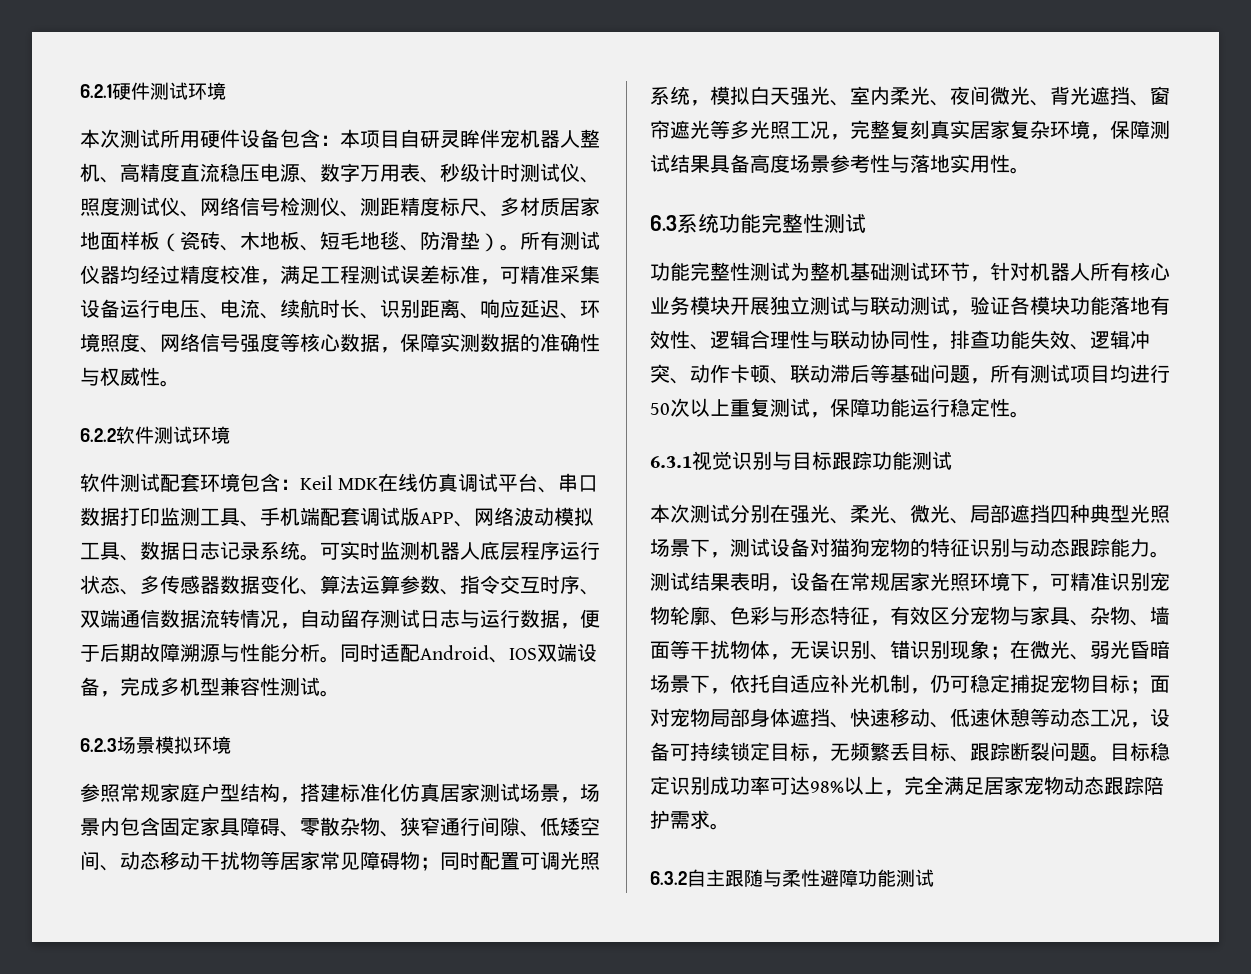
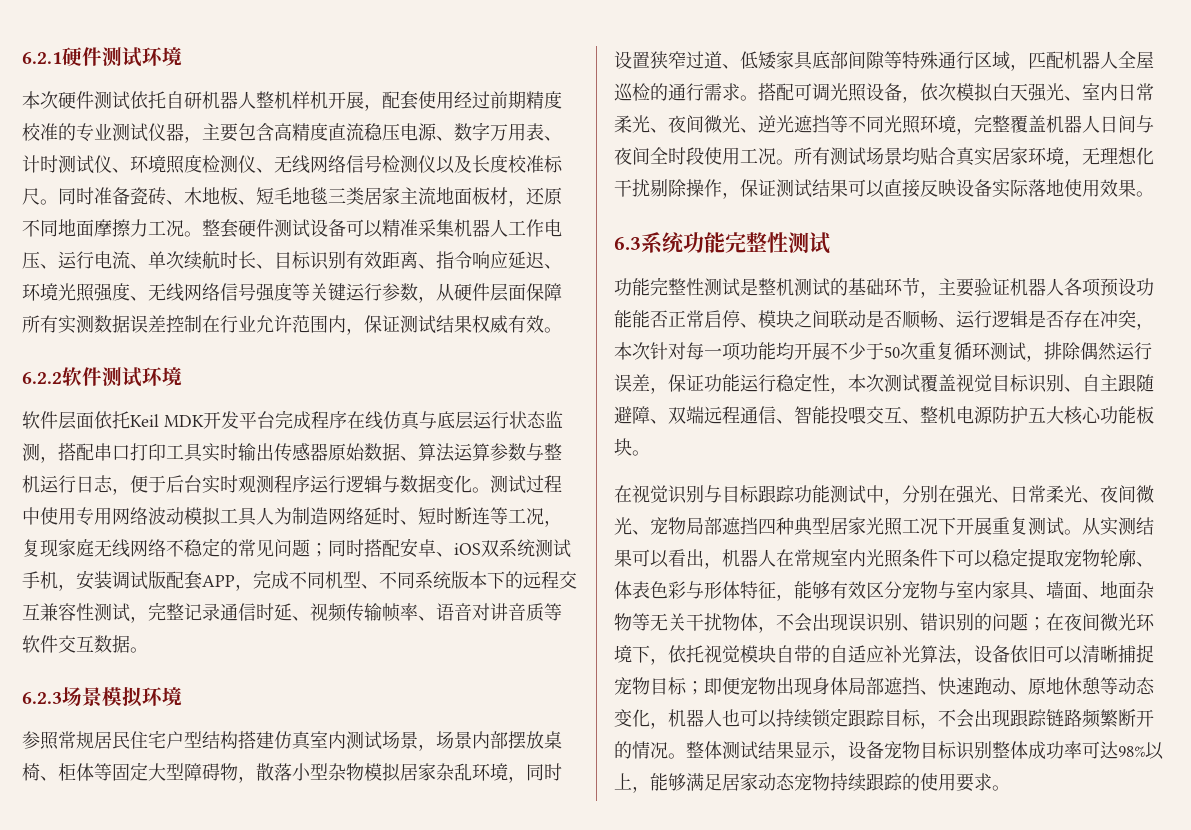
[120,129,600,149] [80,163,120,183] 测试所用硬件设备包含：本项目自研灵眸伴宠机器人整机、 -> [58,91,562,111] [22,123,274,143] 硬件测试依托自研机器人整机样机开展，配套使用经过前期精度校准的专业测试仪器，主要包含
[440,163,480,182] 秒级 -> (562, 138) none
[80,197,600,217] [80,231,180,252] 照度测试仪、网络信号检测仪、测距精度标尺、多材质居家地面样板（ -> [130,155,563,174] [22,187,130,205] 环境照度检测仪、无线网络信号检测仪以及长度校准标尺。同时准备
[400,231,600,252] [80,265,600,285] [80,299,600,319] [80,333,600,353] [80,367,160,386] 、防滑垫）。所有测试仪器均经过精度校准，满足工程测试误差标准，可精准采集设备运行电压、电流、续航时长、识别距离、响应延迟、环境照度、网络信号强度等核心数据，保障实测数据的准确性与权威性 -> [328,187,562,207] [22,219,562,238] [22,251,562,270] [22,283,562,303] [22,315,544,335] 三类居家主流地面板材，还原不同地面摩擦力工况。整套硬件测试设备可以精准采集机器人工作电压、运行电流、单次续航时长、目标识别有效距离、指令响应延迟、环境光照强度、无线网络信号强度等关键运行参数，从硬件层面保障所有实测数据误差控制在行业允许范围内，保证测试结果权威有效
[120,473,599,493] [80,507,594,527] [80,541,600,561] [80,575,600,595] [80,609,600,629] [80,643,597,663] [80,677,320,697] 测试配套环境包含：Keil MDK在线仿真调试平台、串口数据打印监测工具、手机端配套调试版APP、网络波动模拟工具、数据日志记录系统。可实时监测机器人底层程序运行状态、多传感器数据变化、算法运算参数、指令交互时序、双端通信数据流转情况，自动留存测试日志与运行数据，便于后期故障溯源与性能分析。同时适配Android、IOS双端设备，完成多机型兼容性测试 -> [58,410,563,430] [22,443,562,463] [22,475,562,495] [22,507,562,527] [22,538,571,558] [22,570,577,591] [22,602,562,623] [22,635,130,653] 层面依托Keil MDK开发平台完成程序在线仿真与底层运行状态监测，搭配串口打印工具实时输出传感器原始数据、算法运算参数与整机运行日志，便于后台实时观测程序运行逻辑与数据变化。测试过程中使用专用网络波动模拟工具人为制造网络延时、短时断连等工况，复现家庭无线网络不稳定的常见问题；同时搭配安卓、iOS双系统测试手机，安装调试版配套APP，完成不同机型、不同系统版本下的远程交互兼容性测试，完整记录通信时延、视频传输帧率、语音对讲音质等软件交互数据
[160,783,600,803] [80,817,600,837] [80,851,600,871] [650,86,710,106] 家庭户型结构，搭建标准化仿真居家测试场景，场景内包含固定家具障碍、零散杂物、狭窄通行间隙、低矮空间、动态移动干扰物等居家常见障碍物；同时配置可调光照系统， -> [94,730,562,751] [22,762,562,783] [614,51,1154,71] [614,83,956,103] 居民住宅户型结构搭建仿真室内测试场景，场景内部摆放桌椅、柜体等固定大型障碍物，散落小型杂物模拟居家杂乱环境，同时设置狭窄过道、低矮家具底部间隙等特殊通行区域，匹配机器人全屋巡检的通行需求。搭配可调光照设备，依次
[890,86,1170,106] [650,120,1170,140] [650,154,1010,173] 柔光、夜间微光、背光遮挡、窗帘遮光等多光照工况，完整复刻真实居家复杂环境，保障测试结果具备高度场景参考性与落地实用性 -> [1118,83,1154,101] [614,114,1154,135] [614,146,1154,167] [614,179,1136,199] 日常柔光、夜间微光、逆光遮挡等不同光照环境，完整覆盖机器人日间与夜间全时段使用工况。所有测试场景均贴合真实居家环境，无理想化干扰剔除操作，保证测试结果可以直接反映设备实际落地使用效果
[790,262,1170,282] [650,296,1170,316] [650,330,1150,350] [650,364,1170,384] [650,398,1030,418] [650,456,692,468] 为整机基础测试环节，针对机器人所有核心业务模块开展独立测试与联动测试，验证各模块功能落地有效性、逻辑合理性与联动协同性，排查功能失效、逻辑冲突、动作卡顿、联动滞后等基础问题，所有测试项目均进行50次以上重复测试，保障功能运行稳定性。 // 6.3.1 -> [740,278,1154,298] [614,310,1154,330] [614,342,1152,362] [614,373,1154,394] [614,406,1154,425] [614,438,650,456] [614,485,632,503] 是整机测试的基础环节，主要验证机器人各项预设功能能否正常启停、模块之间联动是否顺畅、运行逻辑是否存在冲突，本次针对每一项功能均开展不少于50次重复循环测试，排除偶然运行误差，保证功能运行稳定性，本次测试覆盖视觉目标识别、自主跟随避障、双端远程通信、智能投喂交互、整机电源防护五大核心功能板块。 // 在
[650,504,730,523] // 本次测试 -> [866,485,902,505] 中，
[850,504,1170,524] [650,538,1170,558] [650,572,1150,592] 柔光、微光、局部遮挡四种典型光照场景下，测试设备对猫狗宠物的特征识别与动态跟踪能力。测试结果表明，设备在常规居家光照环境下，可精准识别 -> [1010,485,1154,503] [614,517,1154,536] [614,548,1064,569] 日常柔光、夜间微光、宠物局部遮挡四种典型居家光照工况下开展重复测试。从实测结果可以看出，机器人在常规室内光照条件下可以稳定提取
(730, 623) none -> [614,581,650,599] 体表
[810,606,890,626] 态特征， -> [722,581,830,601] 体特征，能够
[1030,606,1170,626] [650,640,690,659] 家具、杂物、墙面等 -> [956,581,1154,600] [614,613,686,631] 室内家具、墙面、地面杂物等无关
[790,641,810,659] 无 -> [776,613,848,632] 不会出现
[950,640,1170,660] [650,674,1170,694] [650,708,1170,728] [650,742,1170,762] [650,776,710,795] 现象；在微光、弱光昏暗场景下，依托自适应补光机制，仍可稳定捕捉宠物目标；面对宠物局部身体遮挡、快速移动、低速休憩等动态工况，设备可持续锁定目标，无频繁丢目标、跟踪断裂问题。目标稳定识别 -> [974,613,1155,631] [614,644,1154,665] [614,677,1155,695] [614,708,1154,729] [614,741,1028,761] 的问题；在夜间微光环境下，依托视觉模块自带的自适应补光算法，设备依旧可以清晰捕捉宠物目标；即便宠物出现身体局部遮挡、快速跑动、原地休憩等动态变化，机器人也可以持续锁定跟踪目标，不会出现跟踪链路频繁断开的情况。整体测试结果显示，设备宠物目标识别整体
[904,776,944,795] 完全 -> [650,773,686,791] 能够
[1024,776,1164,795] [650,810,730,830] [650,869,934,887] 宠物动态跟踪陪护需求。 // 6.3.2自主跟随与柔性避障功能测试 -> [758,773,1010,792] 动态宠物持续跟踪的使用要求。

